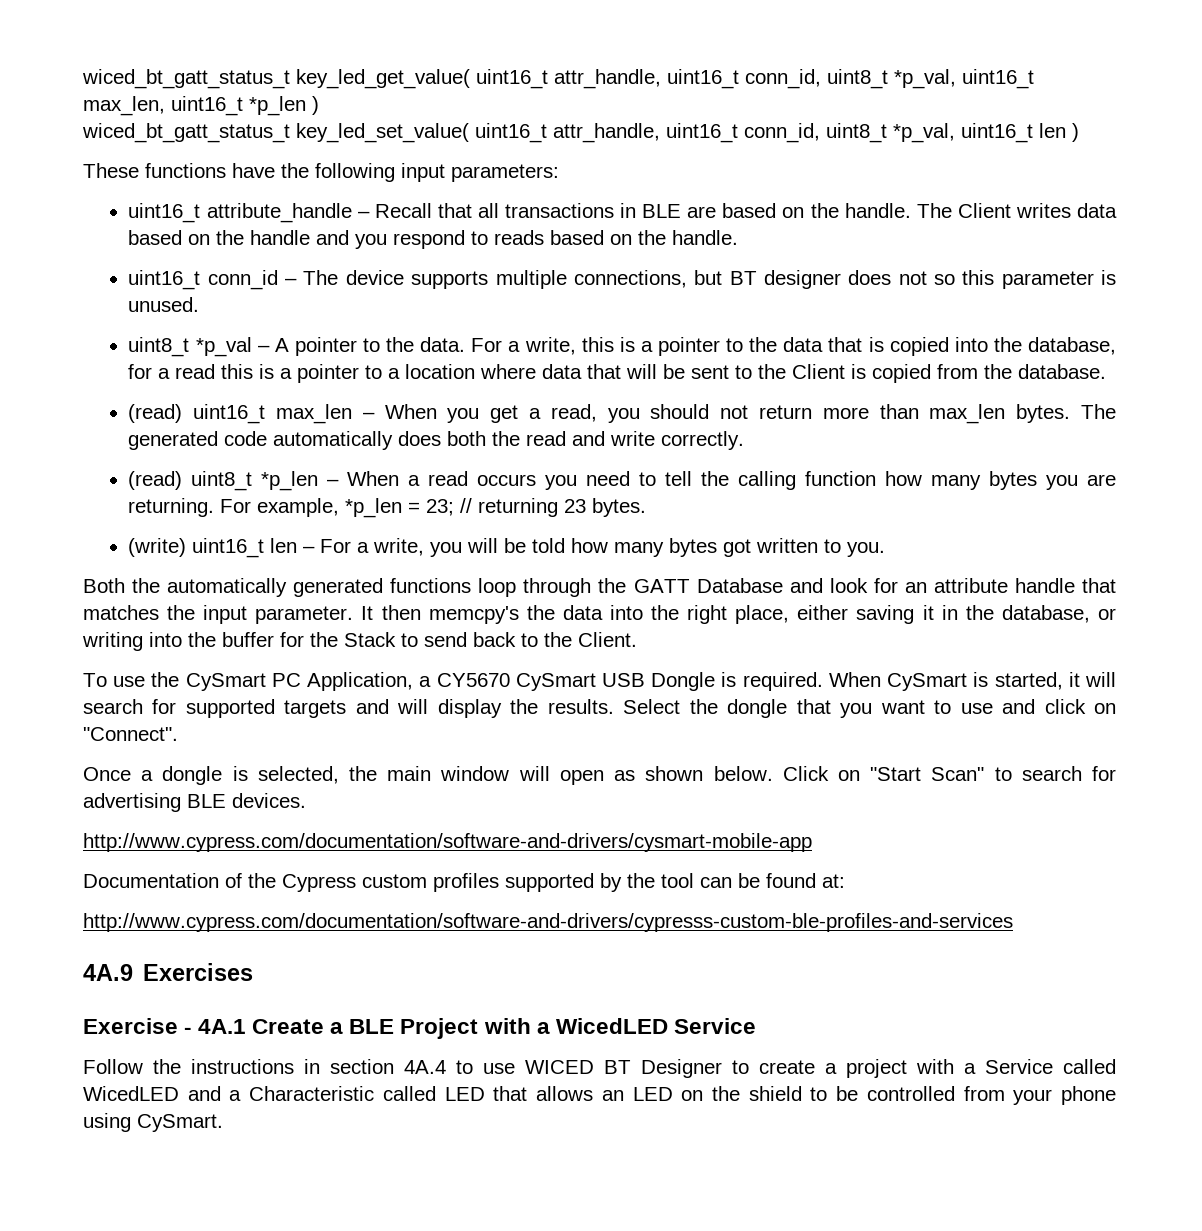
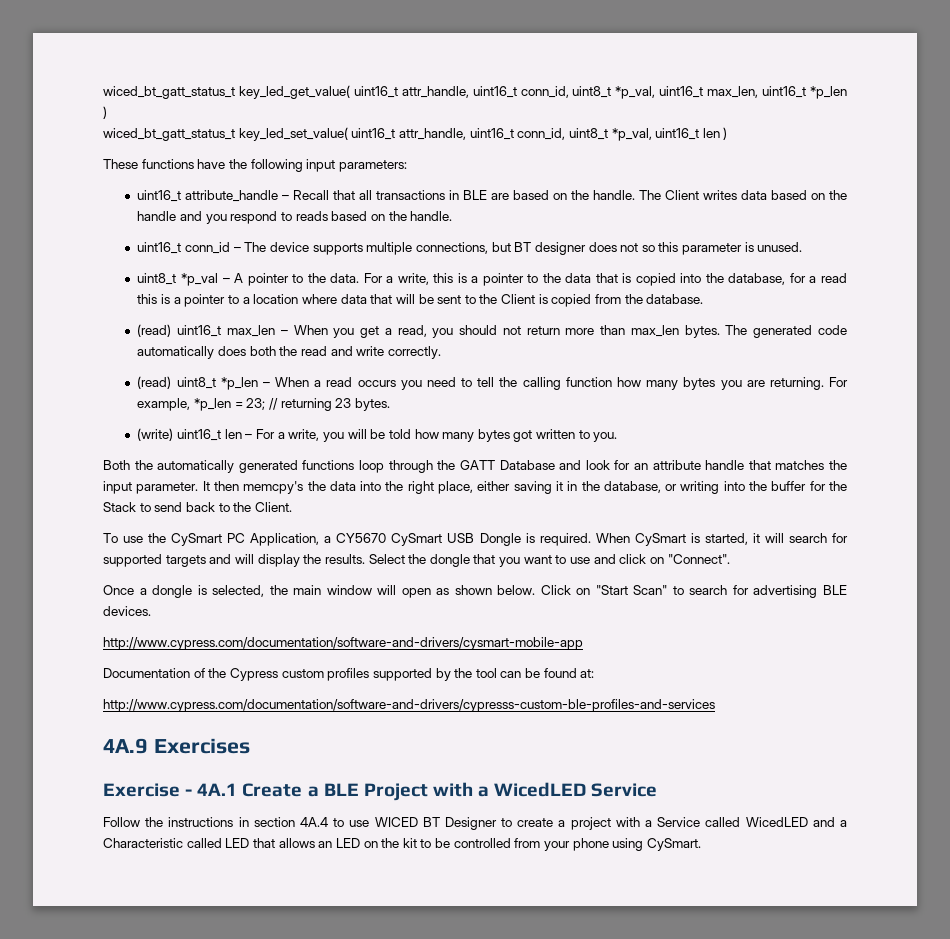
[748,1086,802,1101] shield -> [402,838,417,848] kit

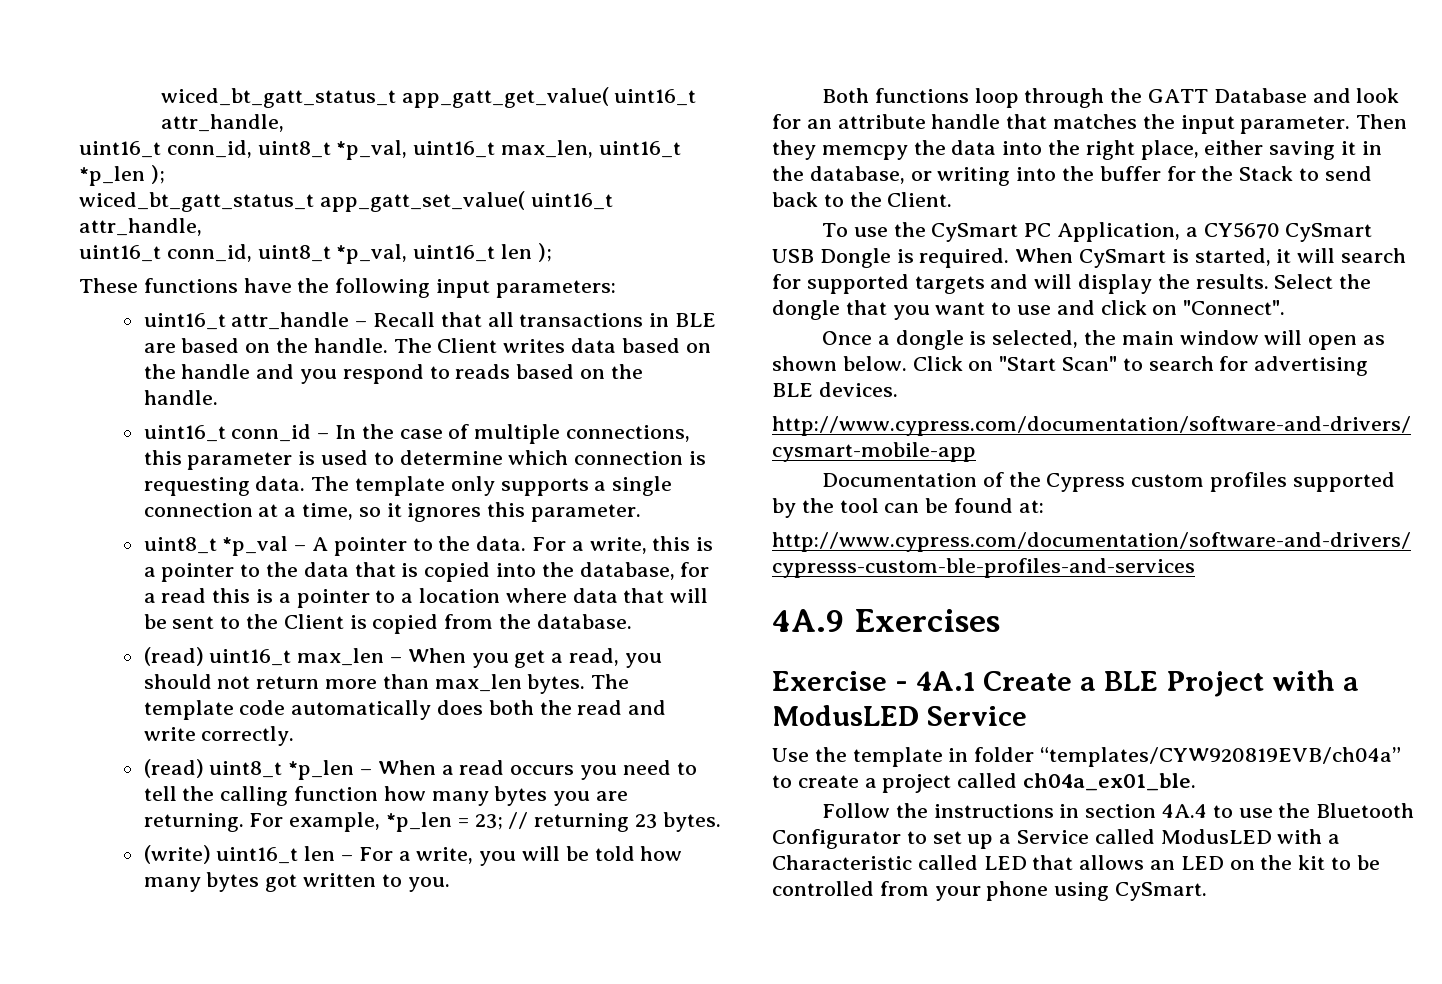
[103,85,469,99] wiced_bt_gatt_status_t key_led_get_value( uint16_t attr_handle, -> [160,87,697,108] [160,114,284,132] wiced_bt_gatt_status_t app_gatt_get_value( uint16_t attr_handle, //
[103,106,107,119] [103,127,466,141] ) // wiced_bt_gatt_status_t key_led_set_value( uint16_t attr_handle, -> [150,165,165,184] [79,191,613,212] [79,218,202,236] ); // wiced_bt_gatt_status_t app_gatt_set_value( uint16_t attr_handle, //
[723,127,728,140] ) -> [537,243,552,262] );
[185,190,279,202] attribute_handle -> [231,312,350,330] attr_handle
[244,242,803,255] The device supports multiple connections, but BT designer does not so this parameter is unused. -> [334,424,690,444] [143,450,706,470] [143,476,673,496] [143,502,641,522] In the case of multiple connections, this parameter is used to determine which connection is requesting data. The template only supports a single connection at a time, so it ignores this parameter.
[753,325,813,338] generated -> [143,700,234,720] template
[134,460,298,473] the automatically generated -> (869, 95) none
[202,481,304,494] It then memcpy's -> [1356,114,1408,129] [772,140,908,160] Then they memcpy
[494,782,658,797] WicedLED Service -> [772,705,1027,726] [772,747,1402,767] [772,773,1197,793] ModusLED Service // Use the template in folder “templates/CYW920819EVB/ch04a” to create a project called ch04a_ex01_ble.
[374,817,640,830] WICED BT Designer to create a project with -> [1278,803,1415,818] [772,829,994,849] the Bluetooth Configurator to set up
[745,817,835,827] WicedLED and -> [1160,829,1323,844] ModusLED with

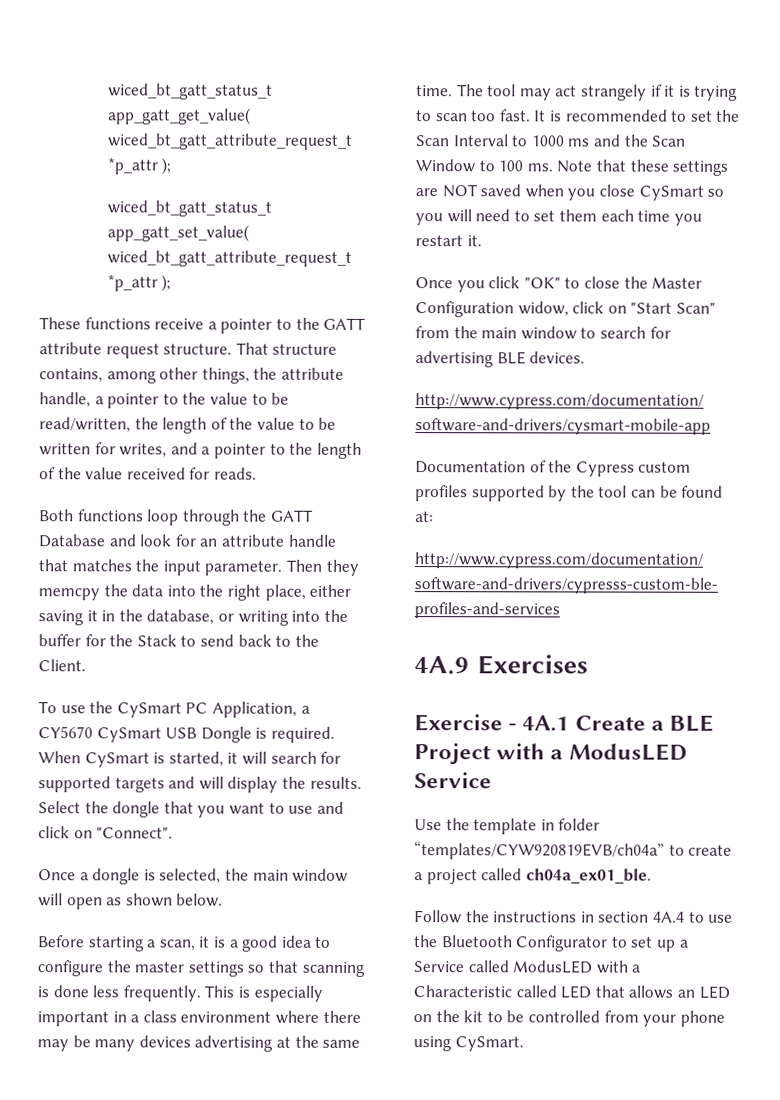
[614,89,697,106] [160,114,284,132] [79,140,681,160] [79,165,165,186] [79,191,613,212] [79,218,202,236] [79,243,552,264] [79,278,616,298] [143,312,716,330] [143,338,711,353] [143,364,643,384] [143,390,218,405] [143,424,690,444] [143,450,706,470] [143,476,673,496] [143,502,641,522] [143,536,714,556] [143,562,710,582] [143,588,709,608] [143,614,632,634] [143,647,662,668] [143,674,630,694] [143,700,667,720] [143,726,295,746] [143,759,697,780] [143,786,628,806] [143,812,721,832] [143,845,683,866] [143,872,450,892] uint16_t attr_handle, // uint16_t conn_id, uint8_t *p_val, uint16_t max_len, uint16_t *p_len ); // wiced_bt_gatt_status_t app_gatt_set_value( uint16_t attr_handle, // uint16_t conn_id, uint8_t *p_val, uint16_t len ); // These functions have the following input parameters: // uint16_t attr_handle – Recall that all transactions in BLE are based on the handle. The Client writes data based on the handle and you respond to reads based on the handle. // uint16_t conn_id – In the case of multiple connections, this parameter is used to determine which connection is requesting data. The template only supports a single connection at a time, so it ignores this parameter. // uint8_t *p_val – A pointer to the data. For a write, this is a pointer to the data that is copied into the database, for a read this is a pointer to a location where data that will be sent to the Client is copied from the database. // (read) uint16_t max_len – When you get a read, you should not return more than max_len bytes. The template code automatically does both the read and write correctly. // (read) uint8_t *p_len – When a read occurs you need to tell the calling function how many bytes you are returning. For example, *p_len = 23; // returning 23 bytes. // (write) uint16_t len – For a write, you will be told how many bytes got written to you. -> [106,133,353,150] [106,157,172,175] [106,200,272,217] [106,224,249,242] [106,250,352,267] [106,274,172,292] [39,317,366,334] [39,342,338,359] [39,367,344,384] [39,392,290,409] [39,417,337,434] [39,442,362,459] [39,467,257,480] wiced_bt_gatt_attribute_request_t *p_attr ); // wiced_bt_gatt_status_t app_gatt_set_value( wiced_bt_gatt_attribute_request_t *p_attr ); // These functions receive a pointer to the GATT attribute request structure. That structure contains, among other things, the attribute handle, a pointer to the value to be read/written, the length of the value to be written for writes, and a pointer to the length of the value received for reads.
[912,356,1118,371] Click on "Start Scan" -> [38,935,332,952] [37,960,365,977] [37,985,323,1002] [37,1010,361,1027] [37,1035,361,1052] [416,84,739,101] [416,109,741,122] [415,134,687,147] [415,159,729,176] [415,184,725,201] [415,209,702,226] [415,235,482,247] [415,276,703,293] [415,301,716,318] [415,326,577,340] // Before starting a scan, it is a good idea to configure the master settings so that scanning is done less frequently. This is especially important in a class environment where there may be many devices advertising at the same time. The tool may act strangely if it is trying to scan too fast. It is recommended to set the Scan Interval to 1000 ms and the Scan Window to 100 ms. Note that these settings are NOT saved when you close CySmart so you will need to set them each time you restart it. // Once you click "OK" to close the Master Configuration widow, click on "Start Scan" from the main window

